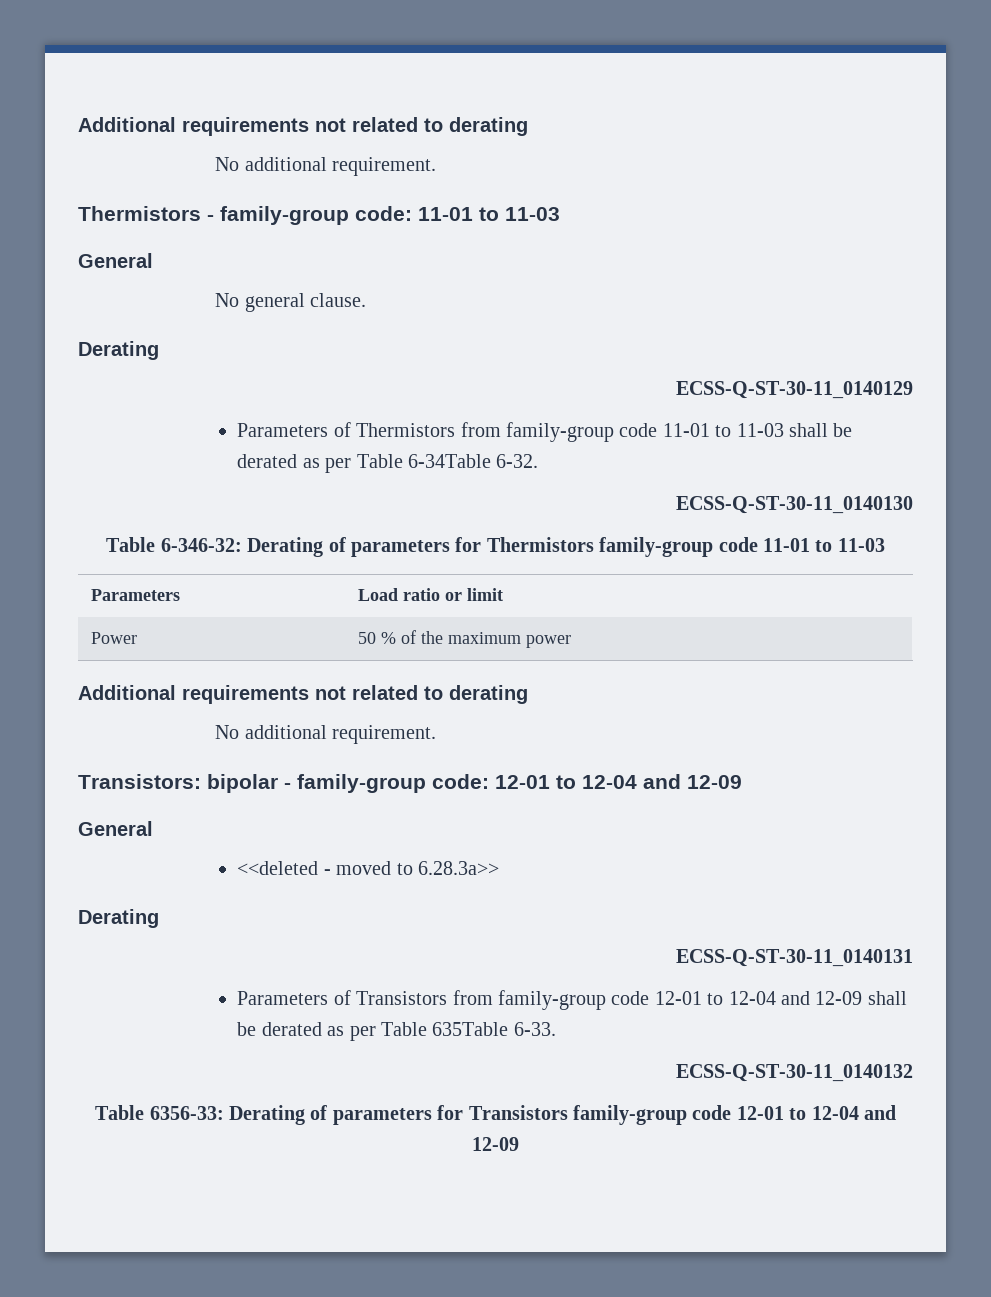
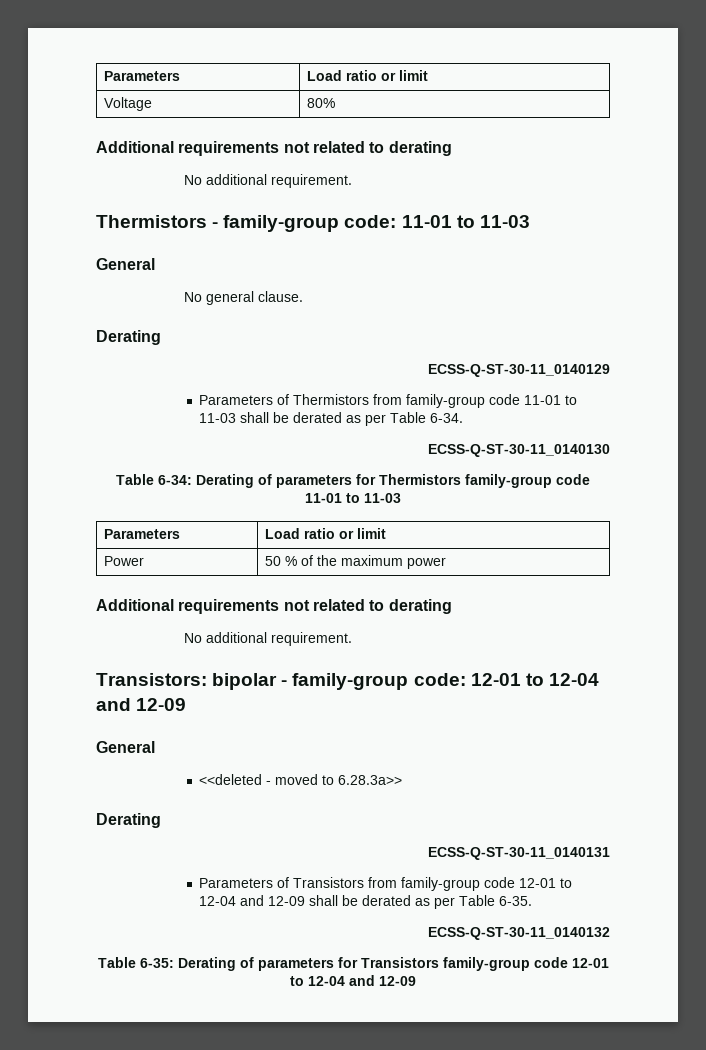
(78, 124) none -> [103,71,180,81] [306,70,428,81] [103,97,152,111] [306,98,335,108] Parameters | Load ratio or limit // Voltage | 80% //
[408,454,539,468] 6-34Table 6-32. -> [430,413,464,423] 6-34.
[160,538,242,552] 6-346-32: -> [158,475,192,485] 6-34:
[432,1022,556,1036] 635Table 6-33. -> [499,896,533,906] 6-35.
[149,1106,224,1120] 6356-33: -> [139,958,174,968] 6-35:

